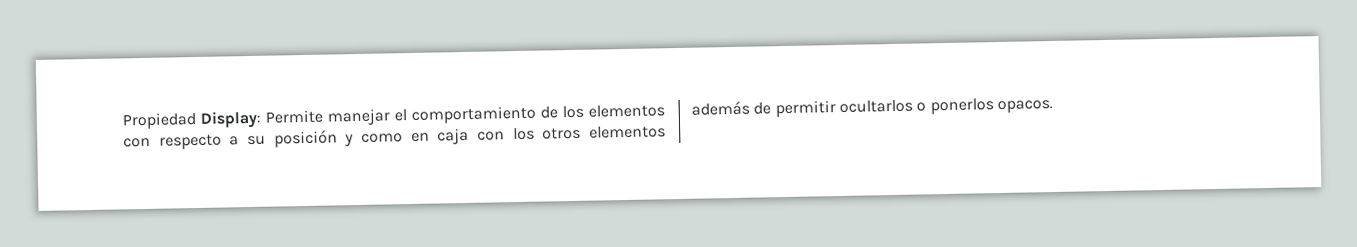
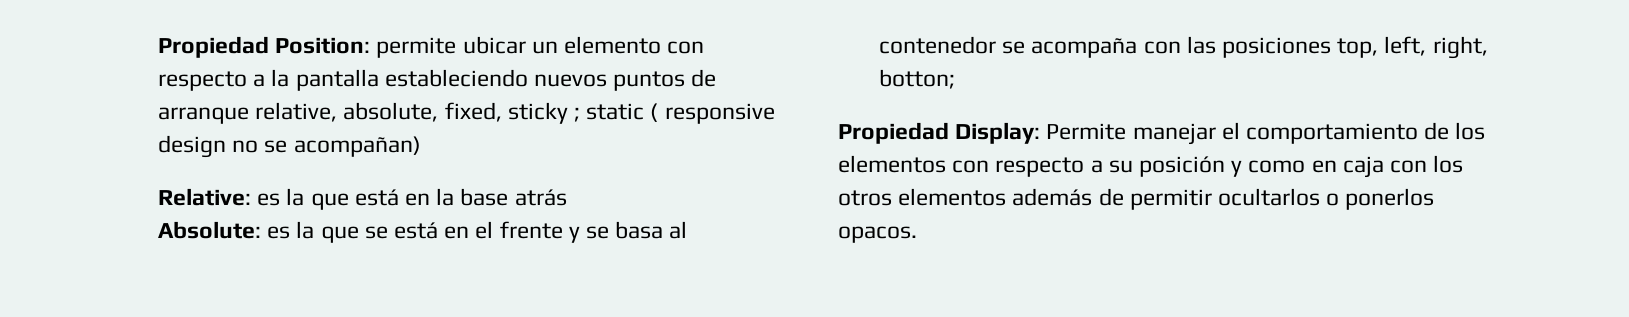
[122,112,197,130] Propiedad -> [157,36,705,58] [157,69,717,91] [157,102,775,124] [157,135,421,158] [157,188,567,210] [157,221,688,243] [878,36,1488,59] [878,69,955,89] [838,122,949,144] Propiedad Position: permite ubicar un elemento con respecto a la pantalla estableciendo nuevos puntos de arranque relative, absolute, fixed, sticky ; static ( responsive design no se acompañan) // Relative: es la que está en la base atrás // Absolute: es la que se está en el frente y se basa al contenedor se acompaña con las posiciones top, left, right, botton; // Propiedad

